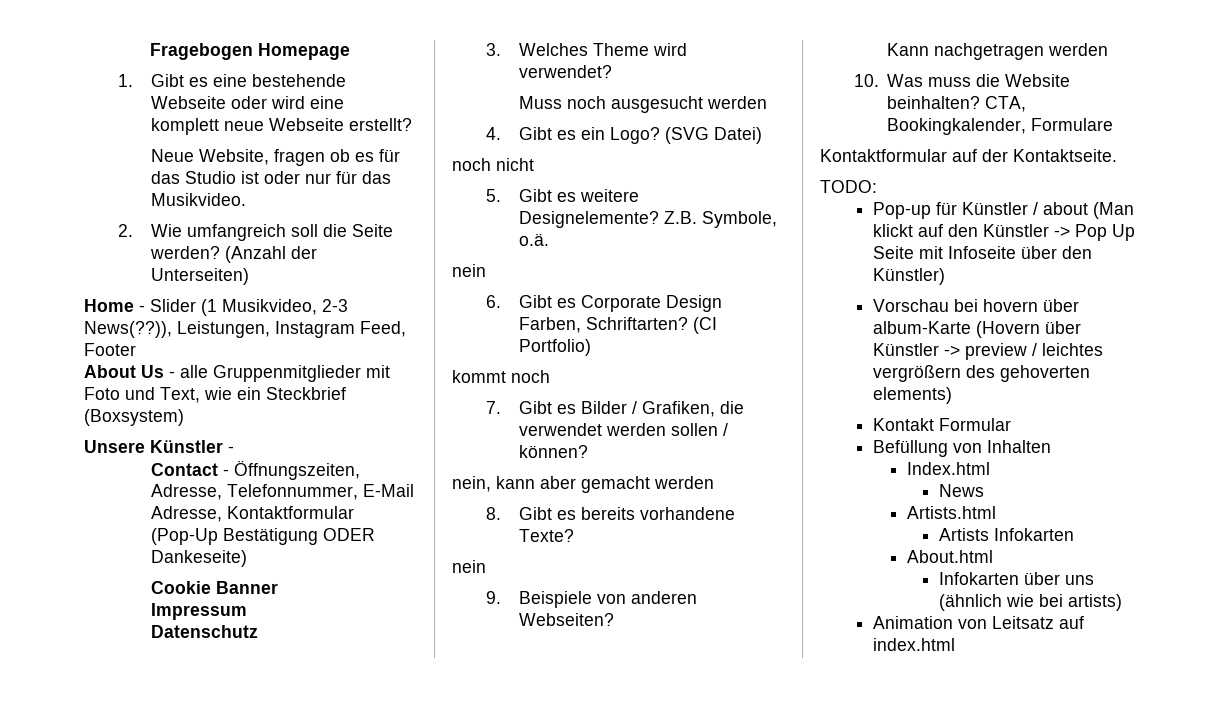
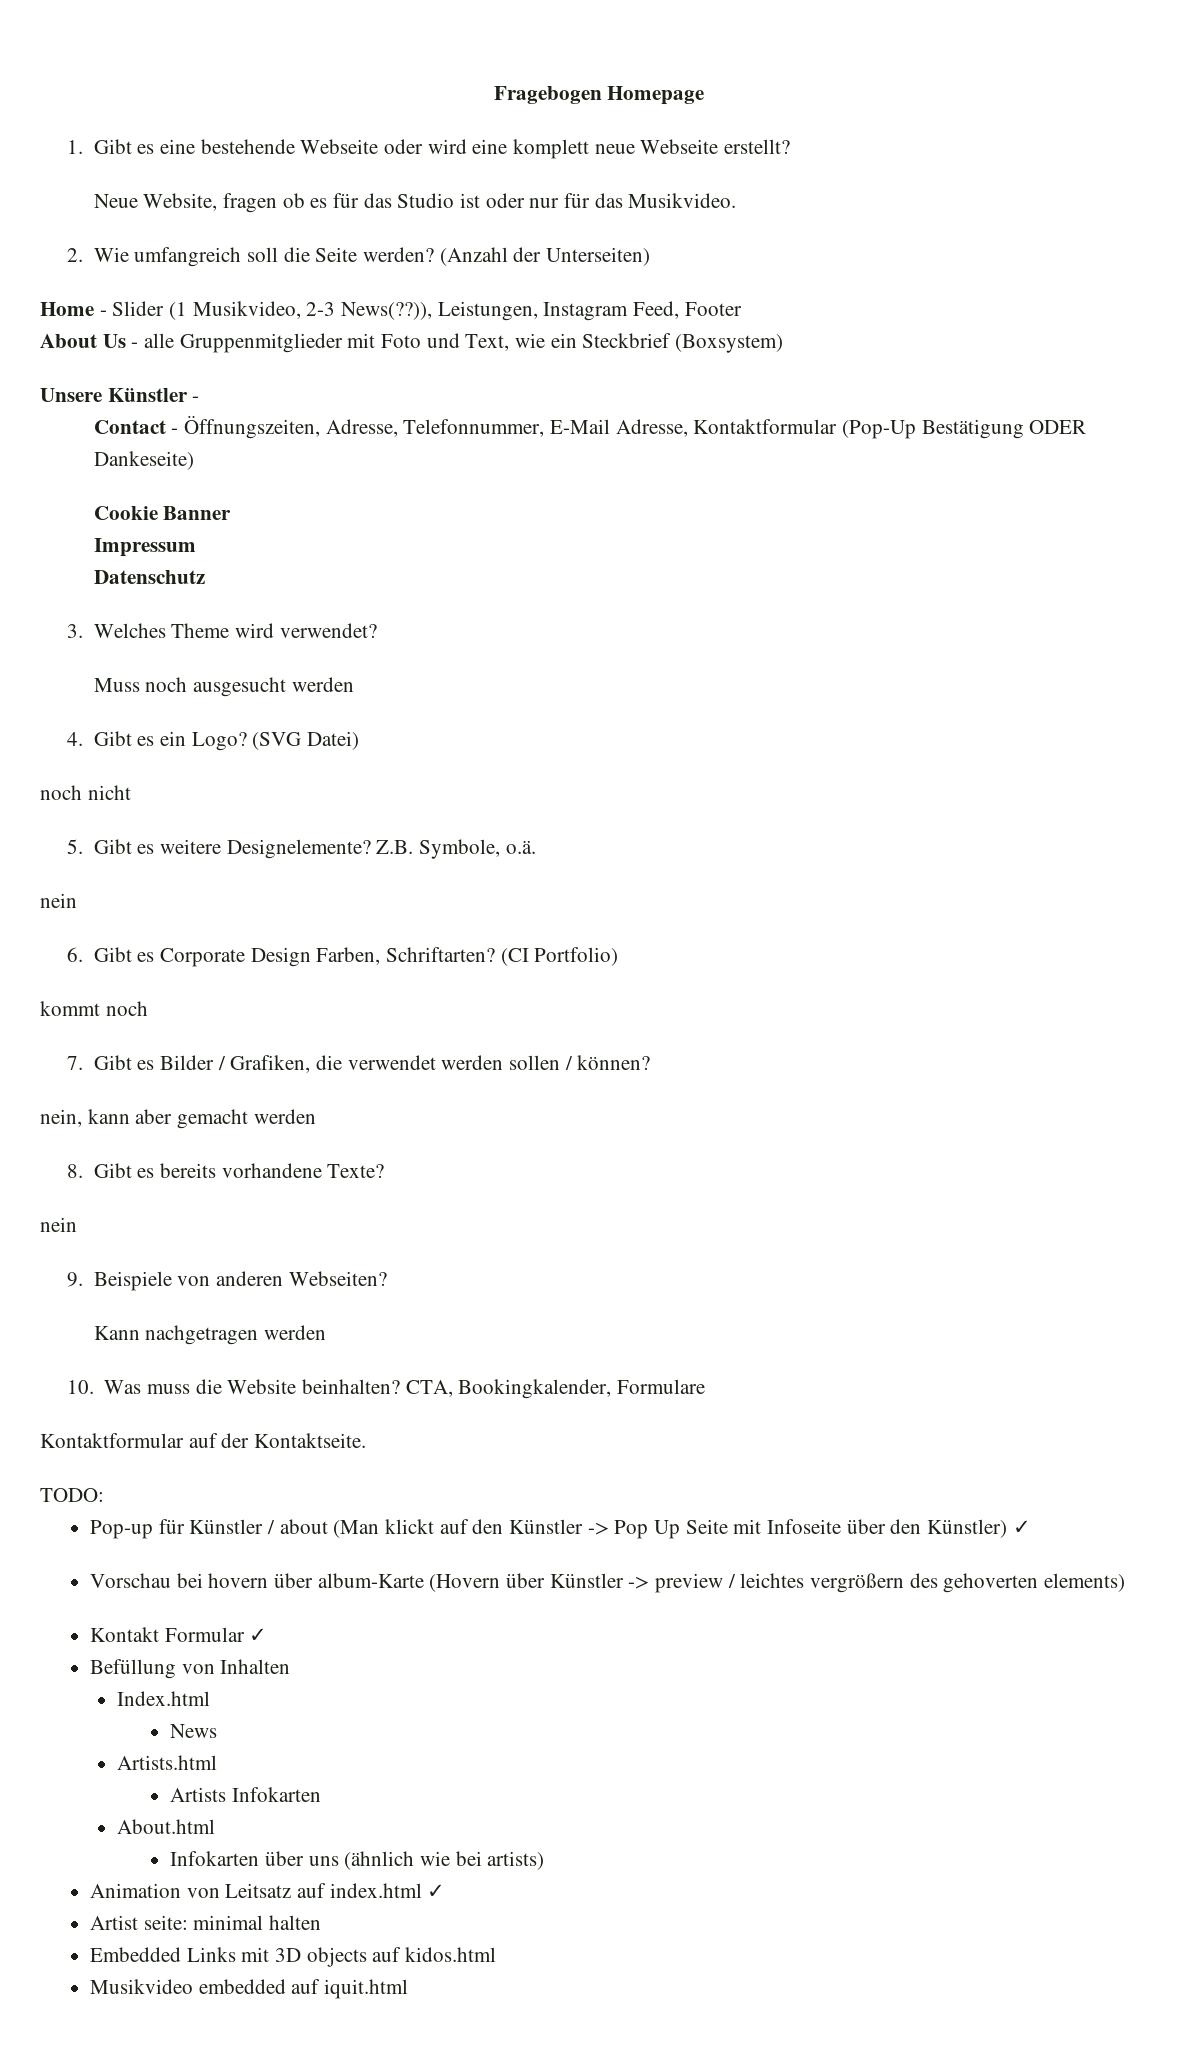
(945, 276) none -> [1012,1520,1031,1534] ✓
(1011, 424) none -> [249,1628,268,1642] ✓
(955, 644) none -> [427,1884,446,1898] [89,1915,321,1930] [89,1947,496,1967] [89,1979,408,1999] ✓ // Artist seite: minimal halten // Embedded Links mit 3D objects auf kidos.html // Musikvideo embedded auf iquit.html

